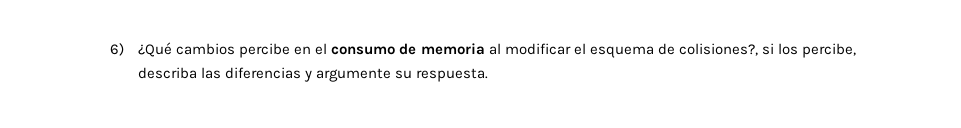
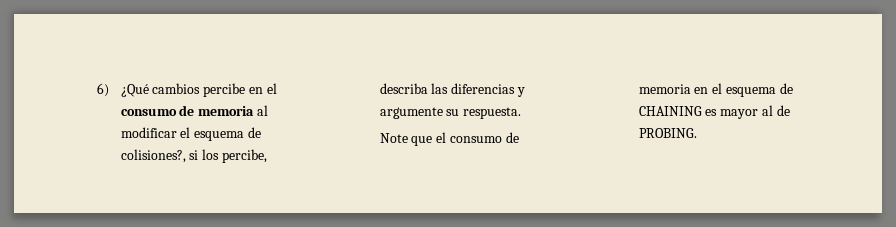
(489, 75) none -> [379,132,519,146] [638,83,793,97] [638,105,790,119] [638,128,697,138] // Note que el consumo de memoria en el esquema de CHAINING es mayor al de PROBING.

